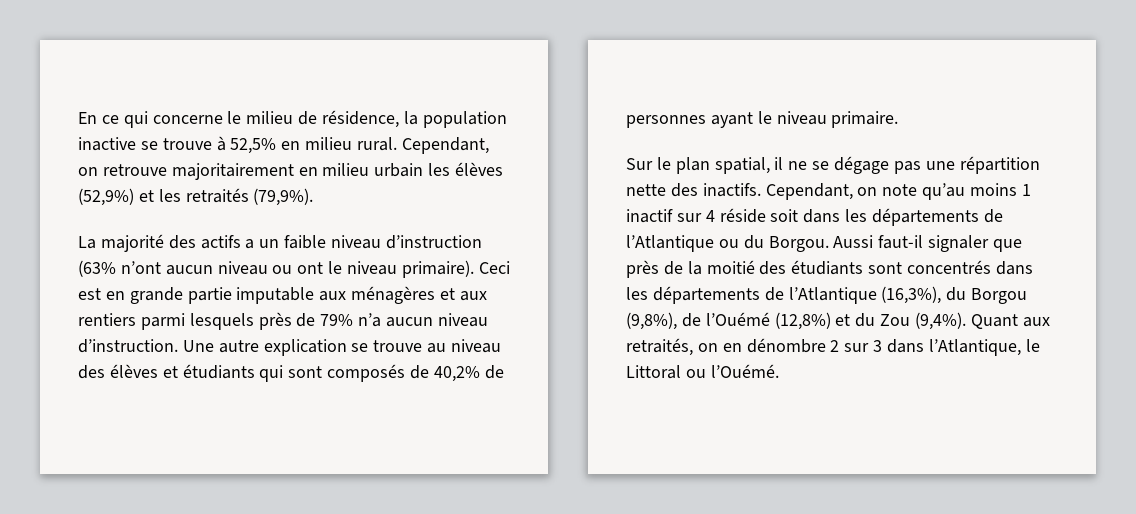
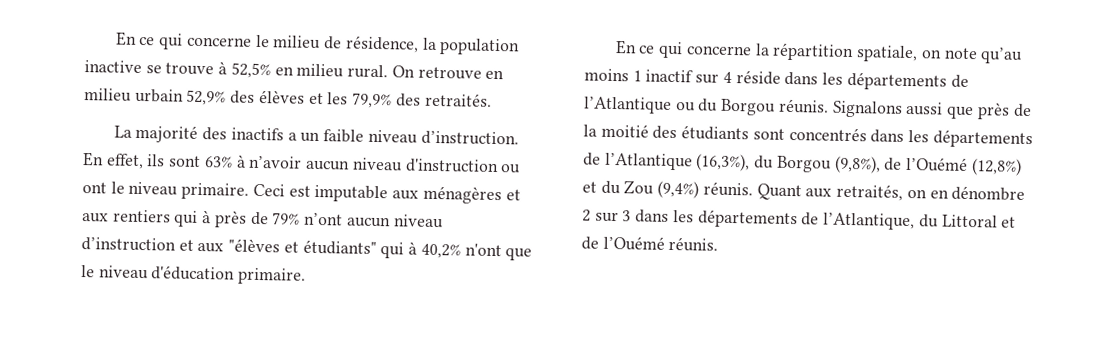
[401,137,489,154] [78,162,504,180] [78,188,314,206] Cependant, on retrouve majoritairement en milieu urbain les élèves (52,9%) et les retraités (79,9%). -> [391,65,505,80] [84,88,492,109] On retrouve en milieu urbain 52,9% des élèves et les 79,9% des retraités.
[200,235,241,249] actifs -> [230,127,284,141] inactifs
[385,235,482,249] [78,260,268,277] d’instruction (63% n’ont aucun niveau -> [420,130,519,146] [83,152,499,174] d’instruction. En effet, ils sont 63% à n’avoir aucun niveau d'instruction
[401,260,474,278] primaire). -> [181,182,250,200] primaire.
[105,287,232,304] en grande partie -> (311, 191) none
[140,313,254,330] parmi lesquels -> [173,210,212,227] qui à
[358,313,488,327] [78,339,502,356] [78,364,504,382] [626,111,827,128] n’a aucun niveau d’instruction. Une autre explication se trouve au niveau des élèves et étudiants qui sont composés de 40,2% de personnes ayant le niveau -> [304,212,444,229] [81,237,533,261] [81,265,236,281] n’ont aucun niveau d’instruction et aux "élèves et étudiants" qui à 40,2% n'ont que le niveau d'éducation
[626,156,1040,174] [626,183,853,200] Sur le plan spatial, il ne se dégage pas une répartition nette des inactifs. Cependant, -> [614,40,919,63] En ce qui concerne la répartition spatiale,
[770,209,799,222] soit -> (781, 77) none
[768,235,990,252] Borgou. Aussi faut-il signaler -> [720,98,944,118] Borgou réunis. Signalons aussi
[915,312,967,330] (9,4%). -> [657,180,753,199] (9,4%) réunis.
[928,339,1040,356] [626,364,779,379] l’Atlantique, le Littoral ou l’Ouémé. -> [672,209,1017,231] [581,235,719,252] les départements de l’Atlantique, du Littoral et de l’Ouémé réunis.

